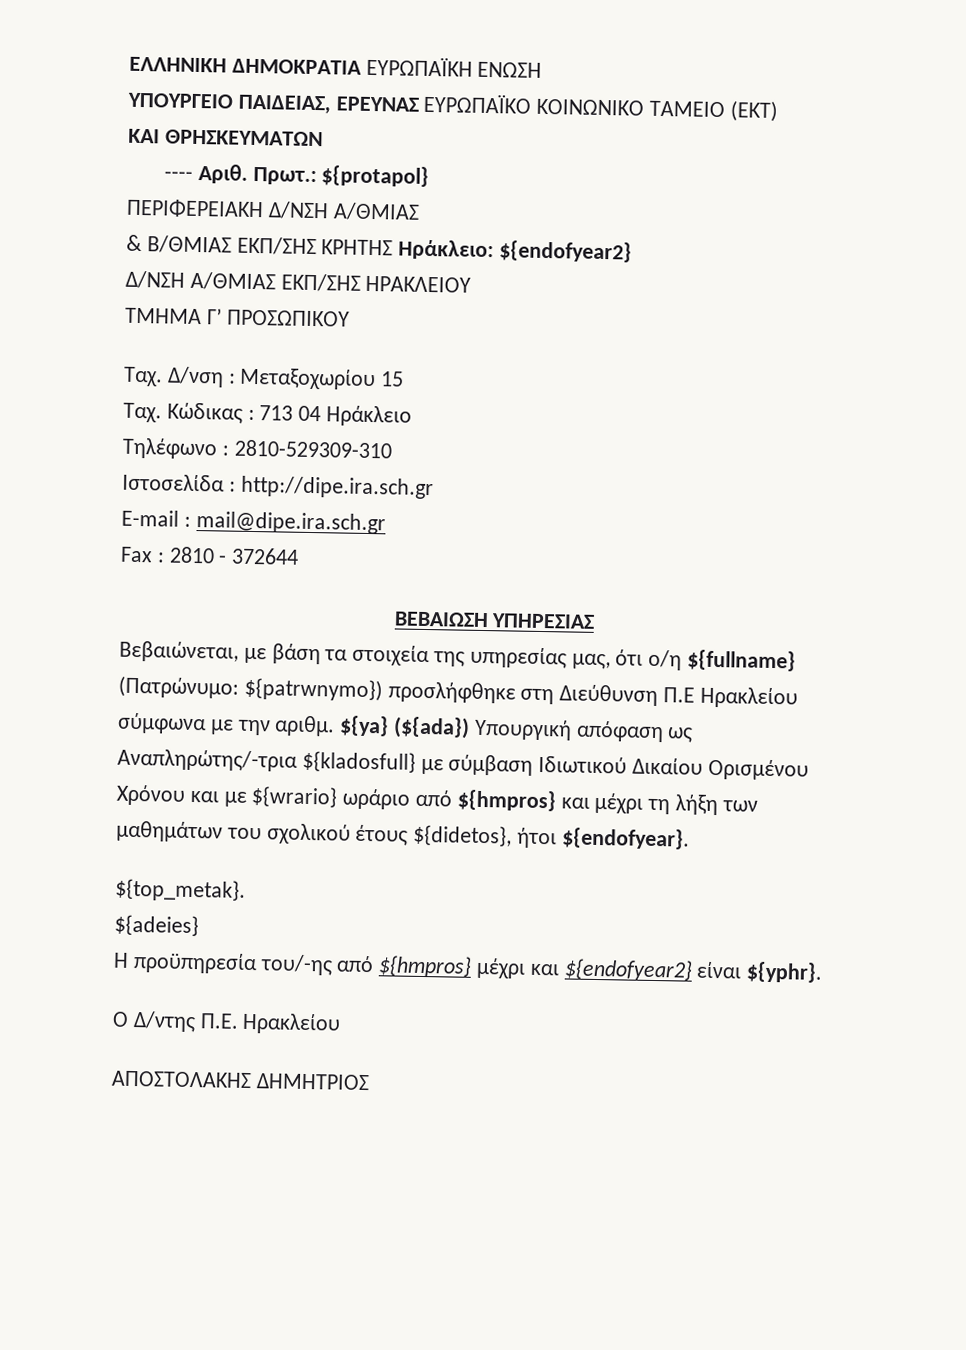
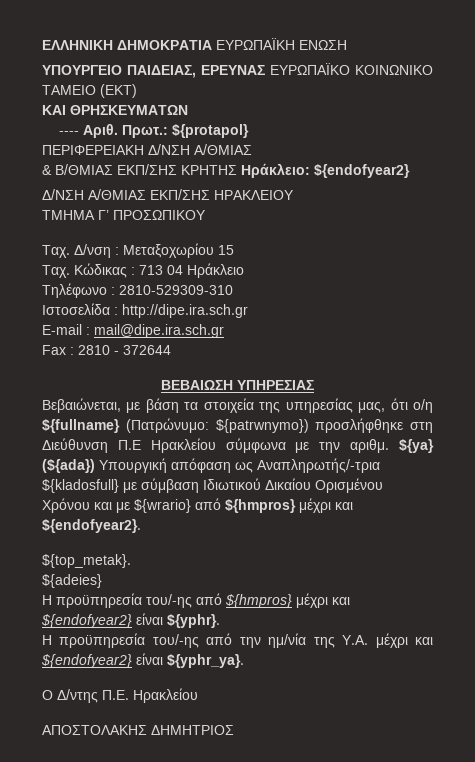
[117,748,298,772] Αναπληρώτης/-τρια -> [257,458,380,473] Αναπληρωτής/-τρια
[342,788,758,816] [116,820,690,850] ωράριο από ${hmpros} και μέχρι τη λήξη των μαθημάτων του σχολικού έτους ${didetos}, ήτοι ${endofyear}. -> [195,498,353,513] [42,519,141,533] από ${hmpros} μέχρι και ${endofyear2}.
(824, 972) none -> [42,633,434,648] [41,653,244,668] // Η προϋπηρεσία του/-ης από την ημ/νία της Υ.Α. μέχρι και ${endofyear2} είναι ${yphr_ya}.

